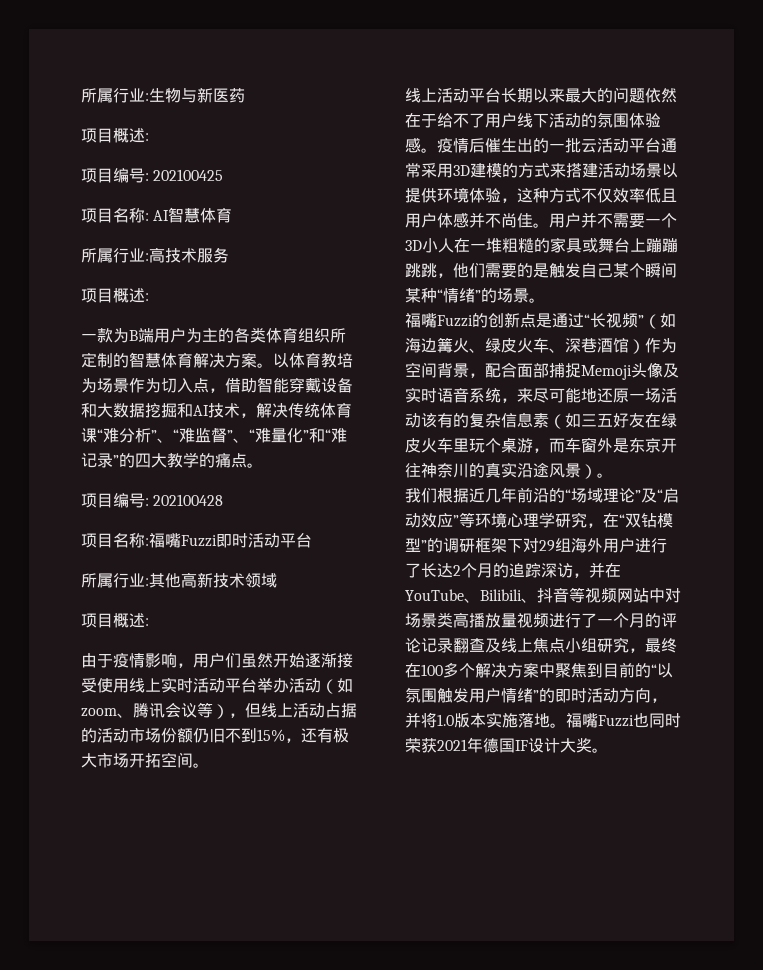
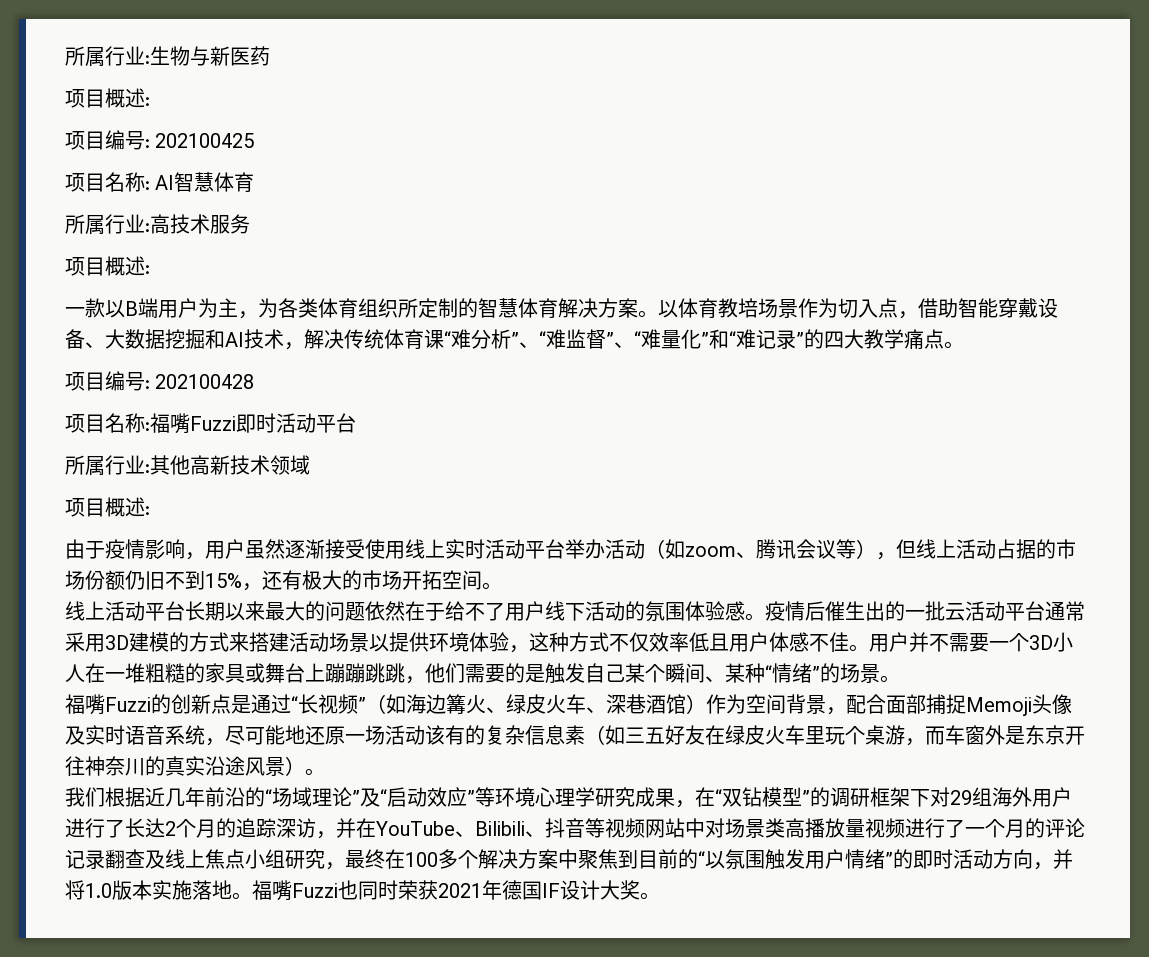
[113,328,129,343] 为 -> [105,300,125,318] 以
[218,328,234,343] 的 -> [238,298,278,319] ，为
[81,378,97,393] 为 -> (758, 308) none
[81,403,97,418] 和 -> [85,342,105,348] 、
[199,453,215,468] 的 -> (904, 339) none
[225,653,305,668] 们虽然开始 -> [245,539,285,559] 虽然
[97,728,129,743] 活动 -> (1056, 549) none
(97, 760) none -> [342,570,362,590] 的
[469,212,517,228] 并不尚 -> [809,634,829,652] 不
(677, 270) none -> [705,676,725,682] 、
[517,388,533,403] 来 -> (225, 742) none
(587, 520) none -> [635,787,675,807] 成果

